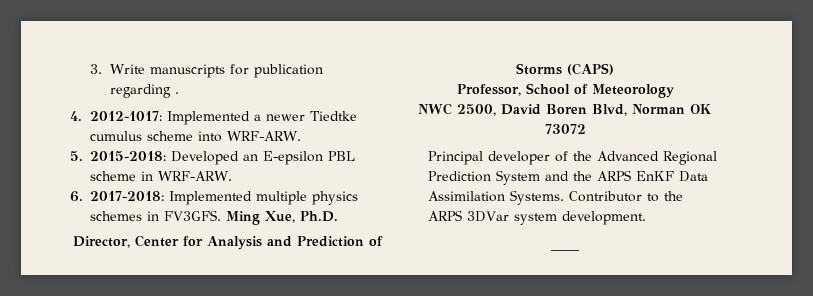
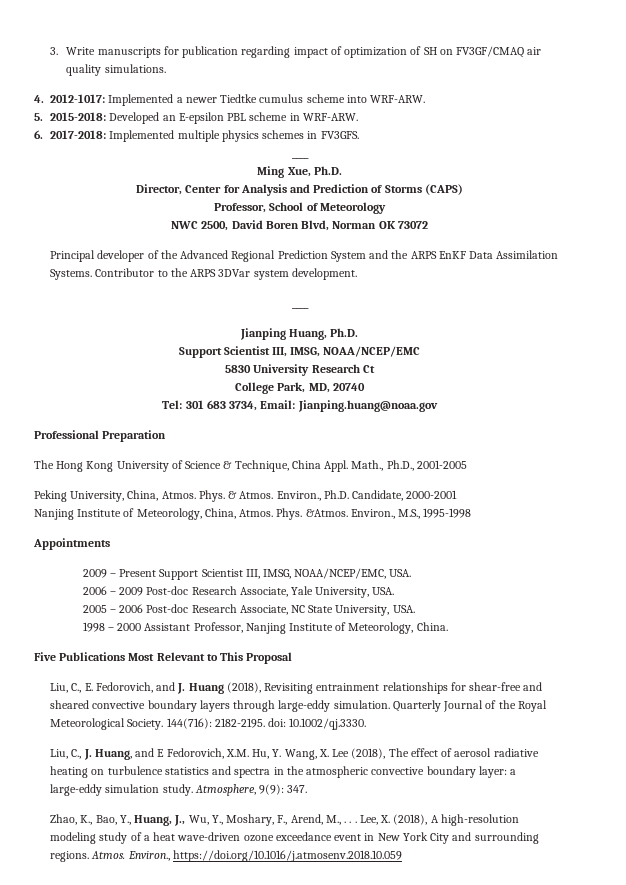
[175,92,180,94] . -> [293,46,542,58] [66,64,166,76] impact of optimization of SH on FV3GF/CMAQ air quality simulations.
(222, 215) none -> [291,157,309,159] // ____ //
(579, 249) none -> [239,328,359,340] [178,346,421,358] [225,364,375,376] [235,382,365,394] [162,400,438,412] [34,430,167,442] [34,460,467,472] [34,490,458,502] [34,508,472,520] [33,538,110,550] [82,568,412,580] [82,586,395,598] [82,604,415,616] [82,622,448,634] [34,652,293,664] [50,682,543,694] [50,700,547,712] [50,718,367,730] [50,748,539,760] [50,766,517,778] [50,784,308,796] [50,814,519,826] [50,832,539,844] [50,850,402,862] // Jianping Huang, Ph.D. // Support Scientist III, IMSG, NOAA/NCEP/EMC // 5830 University Research Ct // College Park, MD, 20740 // Tel: 301 683 3734, Email: Jianping.huang@noaa.gov // Professional Preparation // The Hong Kong University of Science & Technique, China Appl. Math., Ph.D., 2001-2005 // Peking University, China, Atmos. Phys. & Atmos. Environ., Ph.D. Candidate, 2000-2001 // Nanjing Institute of Meteorology, China, Atmos. Phys. &Atmos. Environ., M.S., 1995-1998 // Appointments // 2009 – Present Support Scientist III, IMSG, NOAA/NCEP/EMC, USA. // 2006 – 2009 Post-doc Research Associate, Yale University, USA. // 2005 – 2006 Post-doc Research Associate, NC State University, USA. // 1998 – 2000 Assistant Professor, Nanjing Institute of Meteorology, China. // Five Publications Most Relevant to This Proposal // Liu, C., E. Fedorovich, and J. Huang (2018), Revisiting entrainment relationships for shear-free and sheared convective boundary layers through large-eddy simulation. Quarterly Journal of the Royal Meteorological Society. 144(716): 2182-2195. doi: 10.1002/qj.3330. // Liu, C., J. Huang, and E Fedorovich, X.M. Hu, Y. Wang, X. Lee (2018), The effect of aerosol radiative heating on turbulence statistics and spectra in the atmospheric convective boundary layer: a large-eddy simulation study. Atmosphere, 9(9): 347. // Zhao, K., Bao, Y., Huang, J., Wu, Y., Moshary, F., Arend, M., . . . Lee, X. (2018), A high-resolution modeling study of a heat wave-driven ozone exceedance event in New York City and surrounding regions. Atmos. Environ., https://doi.org/10.1016/j.atmosenv.2018.10.059

